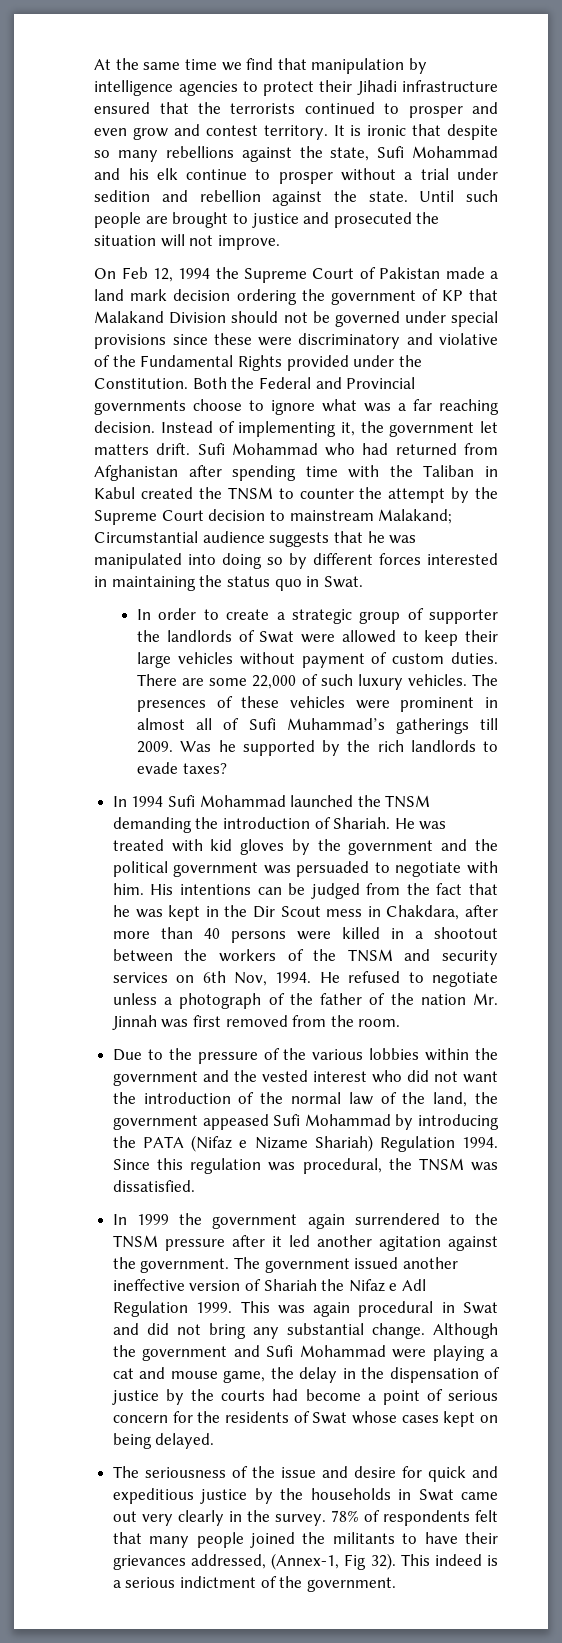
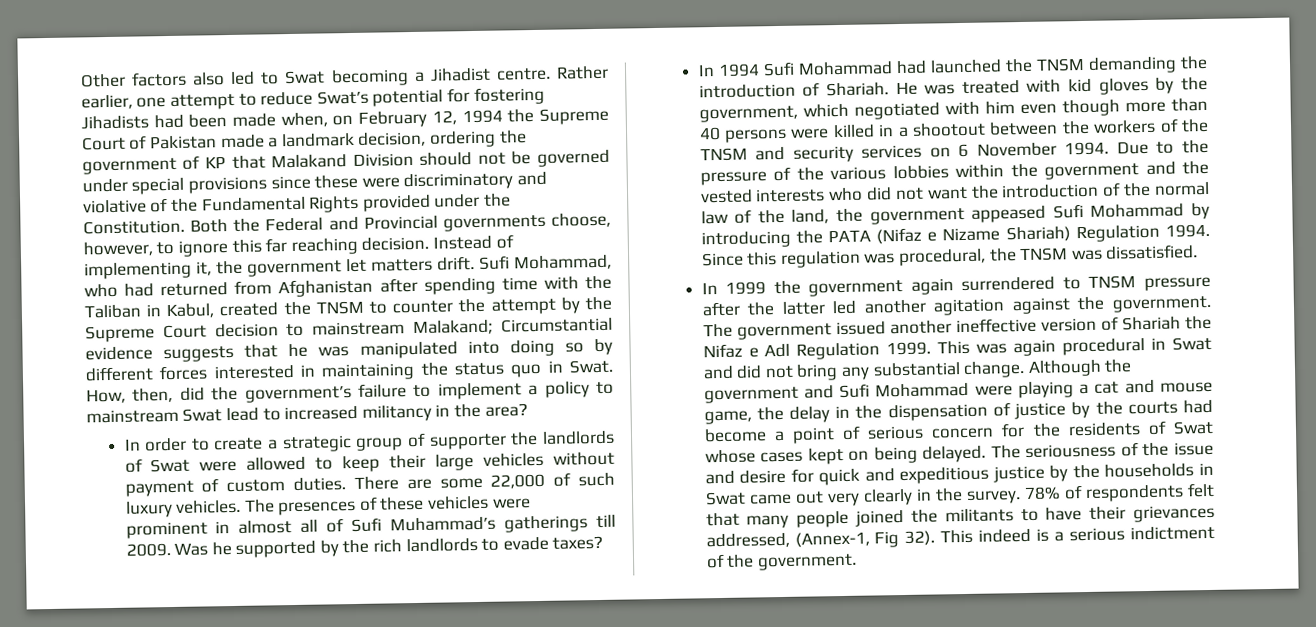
[94,58,427,74] [94,80,498,96] [94,102,498,118] [94,124,499,140] [94,146,498,162] [94,168,499,184] [94,190,498,206] [94,212,440,228] [94,234,280,250] [94,267,148,279] At the same time we find that manipulation by intelligence agencies to protect their Jihadi infrastructure ensured that the terrorists continued to prosper and even grow and contest territory. It is ironic that despite so many rebellions against the state, Sufi Mohammad and his elk continue to prosper without a trial under sedition and rebellion against the state. Until such people are brought to justice and prosecuted the situation will not improve. // On Feb -> [80,65,610,88] [80,86,545,110] [80,110,428,130] Other factors also led to Swat becoming a Jihadist centre. Rather earlier, one attempt to reduce Swat’s potential for fostering Jihadists had been made when, on February
[94,289,231,301] land mark decision -> [281,131,427,148] landmark decision,
[193,399,407,415] choose to ignore what was a -> [551,212,611,228] [82,239,262,257] choose, however, to ignore this
[231,443,318,455] Mohammad -> [513,254,612,271] Mohammad,
[94,487,136,499] Kabul -> [166,303,216,319] Kabul,
[202,531,265,543] audience -> [84,346,153,361] evidence
(363, 582) none -> [85,381,614,404] [85,403,528,424] How, then, did the government’s failure to implement a policy to mainstream Swat lead to increased militancy in the area?
(286, 801) none -> [895,60,927,75] had
[348,839,498,855] [112,861,499,877] [112,883,498,899] [112,905,498,921] government and the political government was persuaded to negotiate with him. His intentions can be judged from the fact that he was kept in the Dir Scout mess in Chakdara, after -> [698,99,1120,123] government, which negotiated with him even though
[202,971,498,987] [112,993,499,1009] [111,1015,401,1030] 6th Nov, 1994. He refused to negotiate unless a photograph of the father of the nation Mr. Jinnah was first removed from the room. // -> [958,141,1110,158] 6 November 1994.
[312,1071,367,1082] interest -> [755,188,826,203] interests
[475,1213,498,1225] the -> (1081, 283) none
[271,1236,282,1247] it -> [747,301,826,316] the latter
(215, 1441) // -> (987, 454) none

